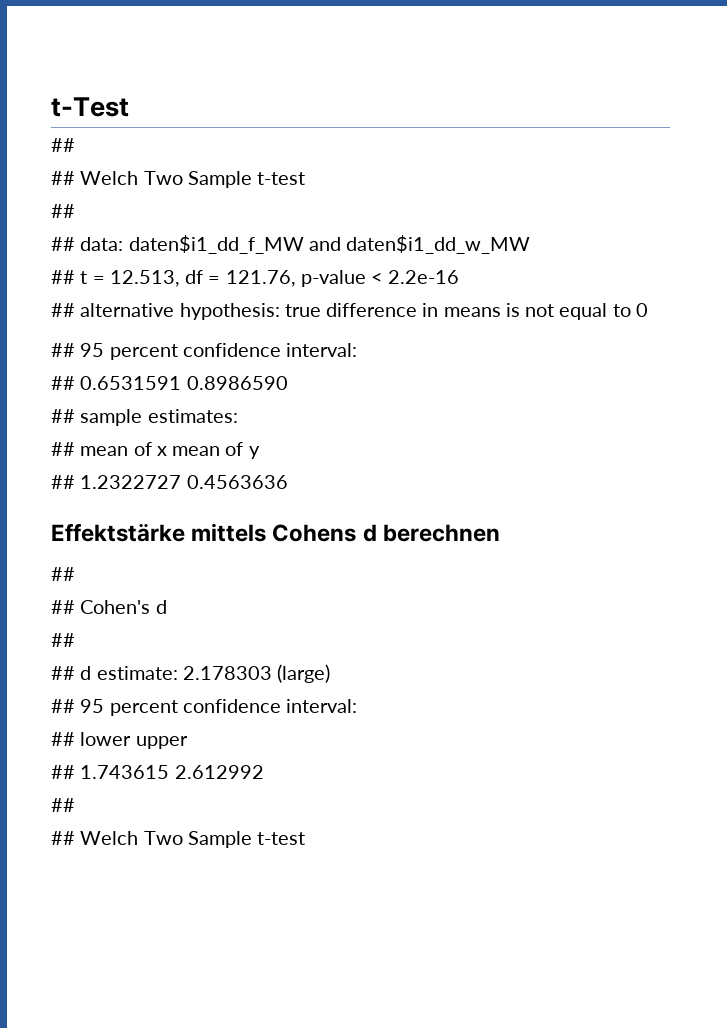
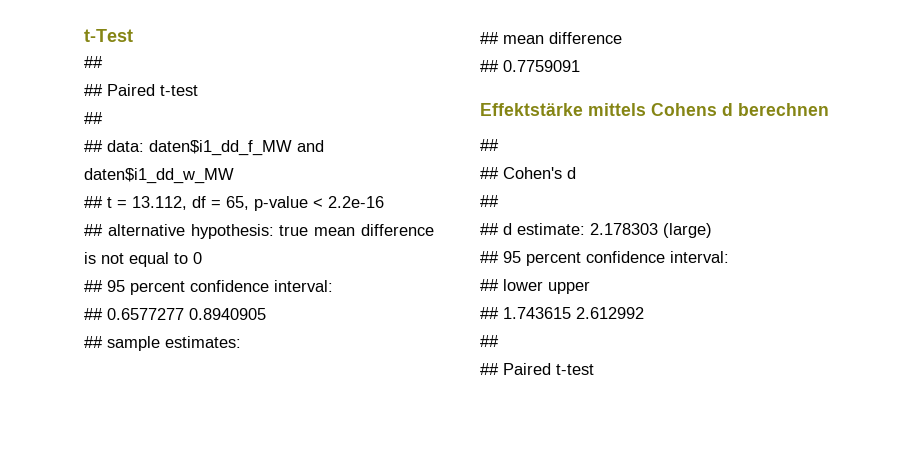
[80,171,252,188] Welch Two Sample -> [107,84,155,96] Paired
[109,270,180,287] 12.513, -> [132,196,187,210] 13.112,
[225,270,296,287] 121.76, -> [226,196,249,210] 65,
[326,303,501,317] difference in means -> [314,224,435,236] mean difference
[80,376,288,390] 0.6531591 0.8986590 -> [107,308,266,320] 0.6577277 0.8940905
[133,442,260,459] [51,475,288,489] of x mean of y // ## 1.2322727 0.4563636 -> [549,32,622,44] [480,60,580,72] difference // ## 0.7759091
[80,831,252,848] Welch Two Sample -> [503,363,551,375] Paired

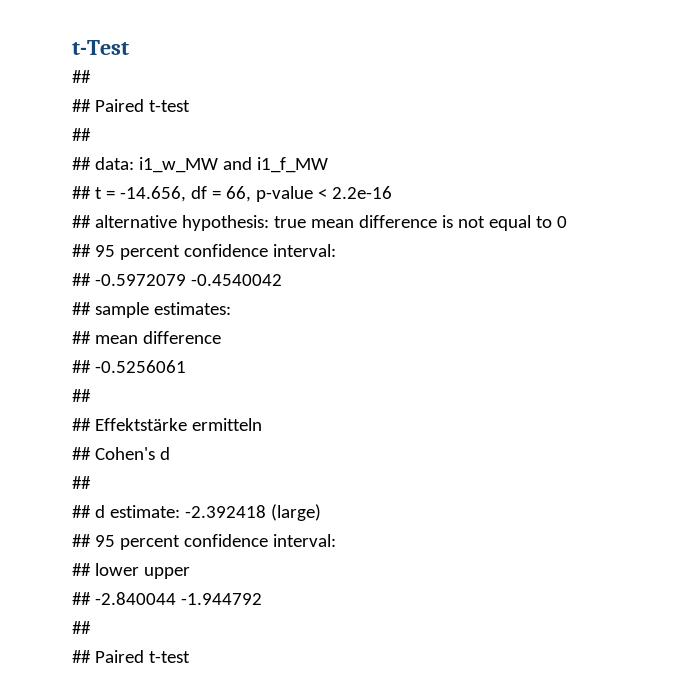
[149,140,324,156] [84,168,234,184] daten$i1_dd_f_MW and daten$i1_dd_w_MW -> [138,157,328,173] i1_w_MW and i1_f_MW
[132,196,187,210] 13.112, -> [119,186,186,202] -14.656,
[226,196,249,210] 65, -> [225,186,251,202] 66,
[107,308,266,320] 0.6577277 0.8940905 -> [94,274,282,286] -0.5972079 -0.4540042
[503,60,580,72] [480,103,829,116] [480,139,499,151] 0.7759091 // Effektstärke mittels Cohens d berechnen // ## -> [94,360,186,373] [72,389,91,402] [72,418,262,431] -0.5256061 // ## // ## Effektstärke ermitteln
[590,223,658,235] 2.178303 -> [184,505,266,518] -2.392418
[503,307,644,319] 1.743615 2.612992 -> [94,592,262,605] -2.840044 -1.944792

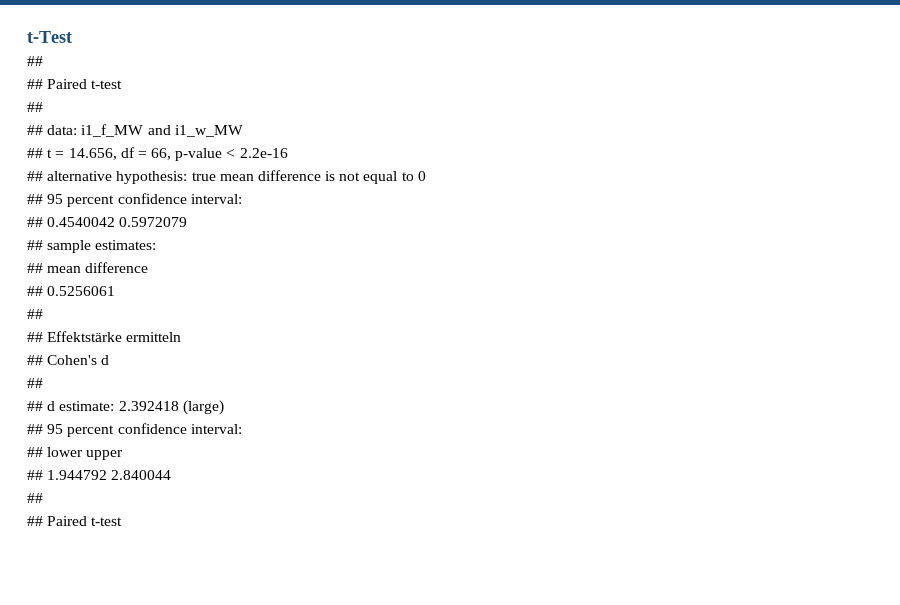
(134, 163) none -> [81,124,171,137] i1_f_MW and
[222,157,328,173] and i1_f_MW -> (243, 131) none
[119,186,186,202] -14.656, -> [68,148,117,160] 14.656,
[94,274,282,286] -0.5972079 -0.4540042 -> [47,217,188,227] 0.4540042 0.5972079
[94,360,186,373] -0.5256061 -> [47,286,116,296] 0.5256061
[184,505,266,518] -2.392418 -> [118,401,179,411] 2.392418
[94,592,262,605] -2.840044 -1.944792 -> [47,470,172,480] 1.944792 2.840044

